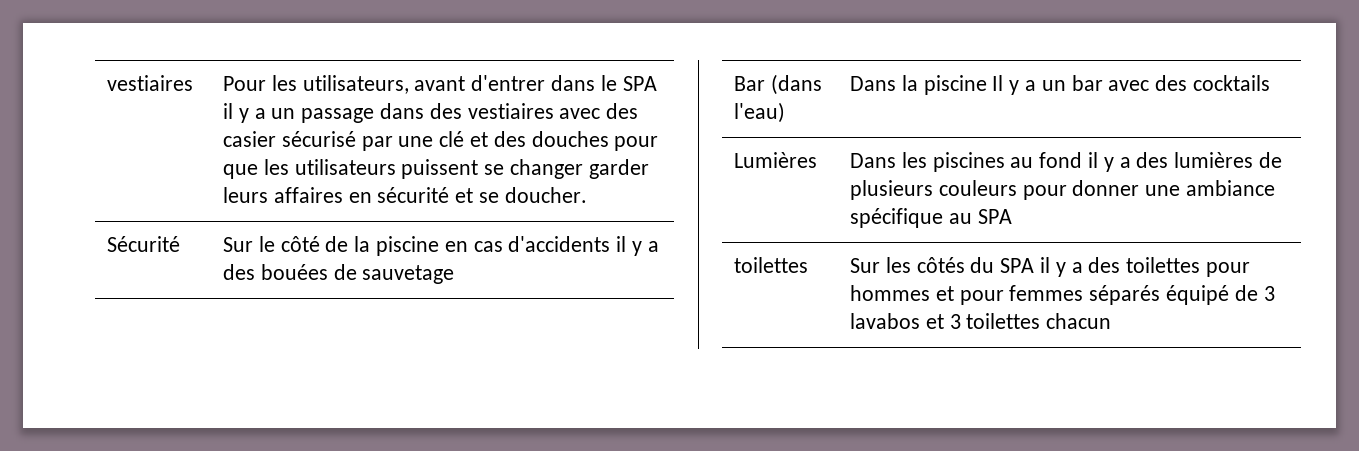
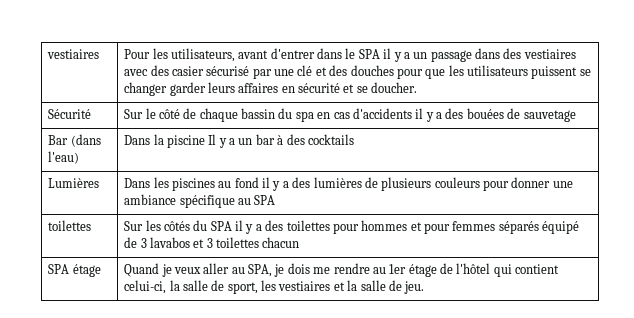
[354,236,439,256] la piscine -> [199,108,314,122] chaque bassin du spa
[1108,80,1150,91] avec -> [277,135,284,145] à
(1112, 321) none -> [48,264,101,277] [124,263,560,277] [124,280,425,294] // SPA étage | Quand je veux aller au SPA, je dois me rendre au 1er étage de l'hôtel qui contient celui-ci, la salle de sport, les vestiaires et la salle de jeu.

